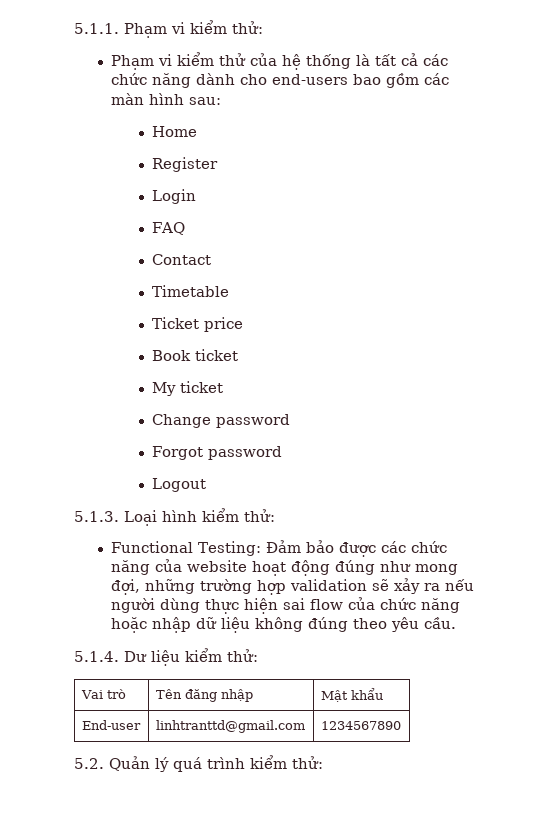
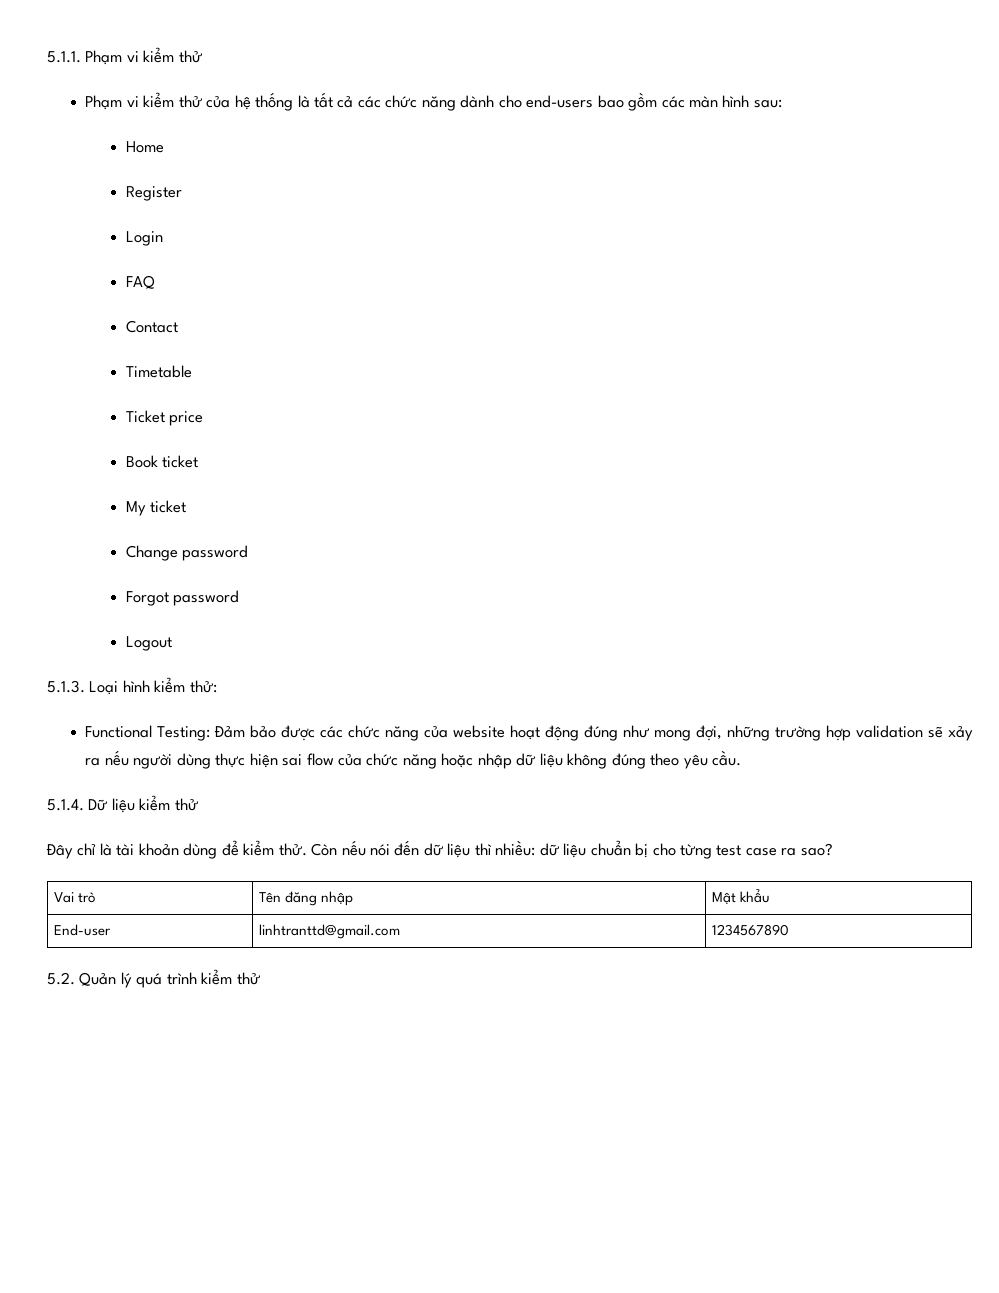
[232,21,263,34] thử: -> [178,50,202,63] thử
[124,651,147,662] Dư -> [88,799,108,811] Dữ
[227,649,258,662] thử: -> [174,798,198,811] [46,840,833,859] thử // Đây chỉ là tài khoản dùng để kiểm thử. Còn nếu nói đến dữ liệu thì nhiều: dữ liệu chuẩn bị cho từng test case ra sao?
[292,756,323,769] thử: -> [236,972,260,985] thử

